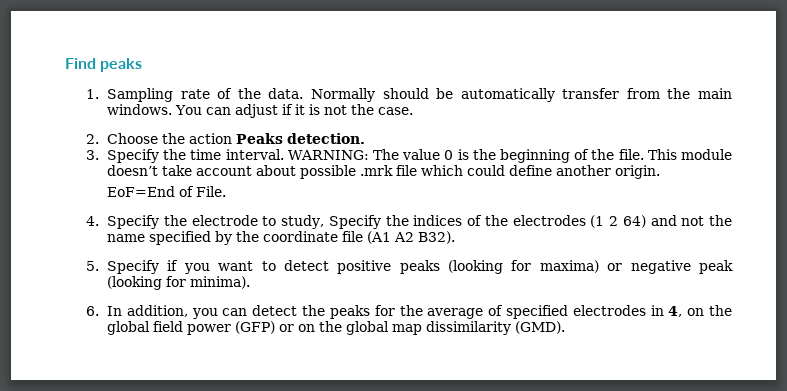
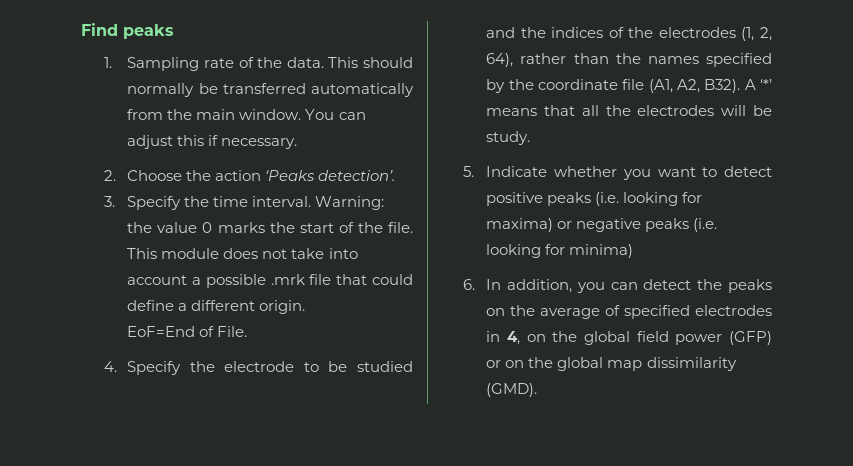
[310,88,620,102] Normally should be automatically transfer -> [328,57,413,68] [127,83,414,97] This should normally be transferred automatically
[107,104,173,115] windows. -> [239,109,302,120] window.
[281,104,413,115] if it is not the case. -> [177,135,298,149] this if necessary.
[236,133,366,144] Peaks detection. -> [265,170,396,181] ‘Peaks detection’.
[287,149,571,163] WARNING: The value 0 is the beginning -> [315,196,385,210] [127,222,334,233] Warning: the value 0 marks the start
[107,165,297,176] doesn’t take account about -> [223,248,358,259] [127,275,202,285] does not take into account a
[421,165,464,176] which -> [336,274,368,285] that
[556,165,612,176] another -> [178,300,256,311] a different
[281,215,381,229] study, Specify -> [328,361,413,372] [486,27,516,38] be studied and
[590,215,732,228] [107,234,146,242] (1 2 64) and not the name -> [741,27,772,41] [486,53,699,67] (1, 2, 64), rather than the names
[367,231,415,244] (A1 A2 -> [648,79,700,93] (A1, A2,
(456, 237) none -> [744,79,772,90] [486,105,772,116] [486,131,531,145] A ‘*’ means that all the electrodes will be study.
[107,260,179,274] Specify if -> [486,166,618,177] Indicate whether
[448,260,504,274] (looking -> [595,192,679,206] (i.e. looking
[698,260,733,274] [107,276,251,290] peak (looking for minima). -> [645,218,718,232] [486,244,634,258] peaks (i.e. looking for minima)
[374,305,395,316] for -> [486,308,506,316] on

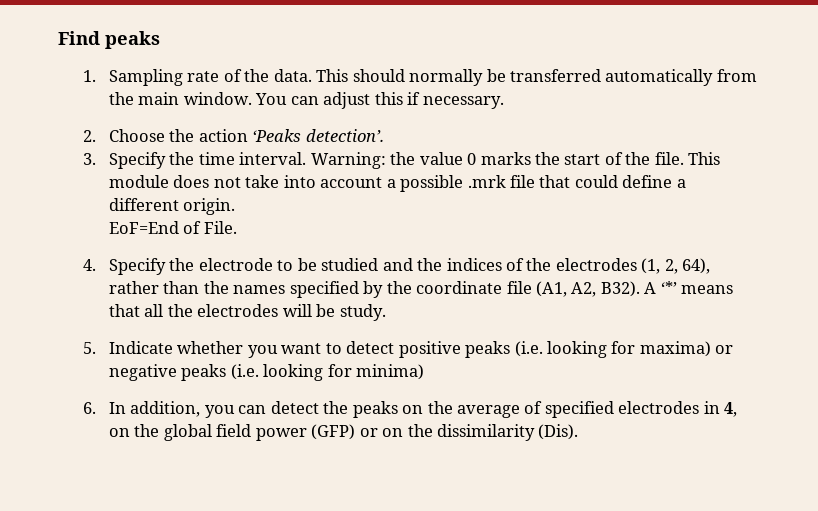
[557,357,737,371] [486,383,538,397] global map dissimilarity (GMD). -> [436,424,579,441] dissimilarity (Dis).

